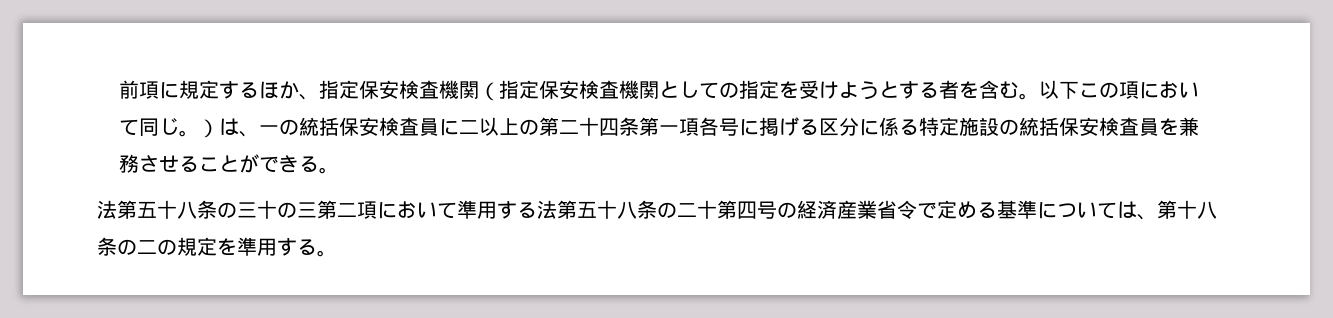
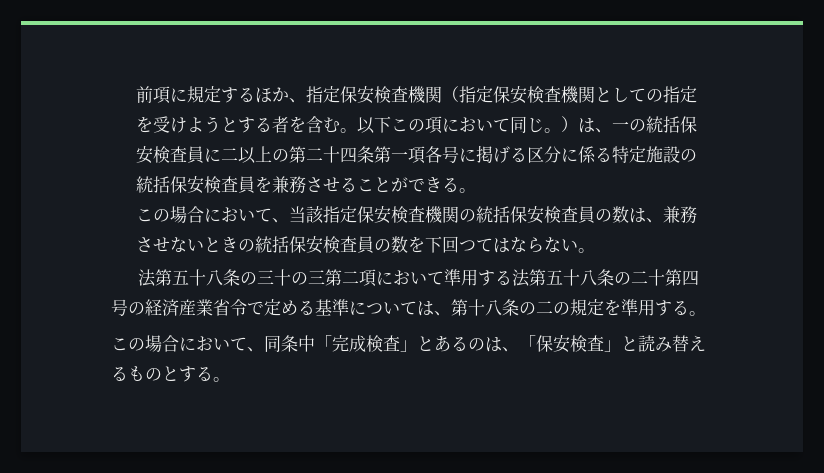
(340, 170) none -> [136,206,698,224] [136,236,596,254] // この場合において、当該指定保安検査機関の統括保安検査員の数は、兼務させないときの統括保安検査員の数を下回つてはならない。
(337, 253) none -> [111,335,706,353] [111,366,230,382] // この場合において、同条中「完成検査」とあるのは、「保安検査」と読み替えるものとする。

